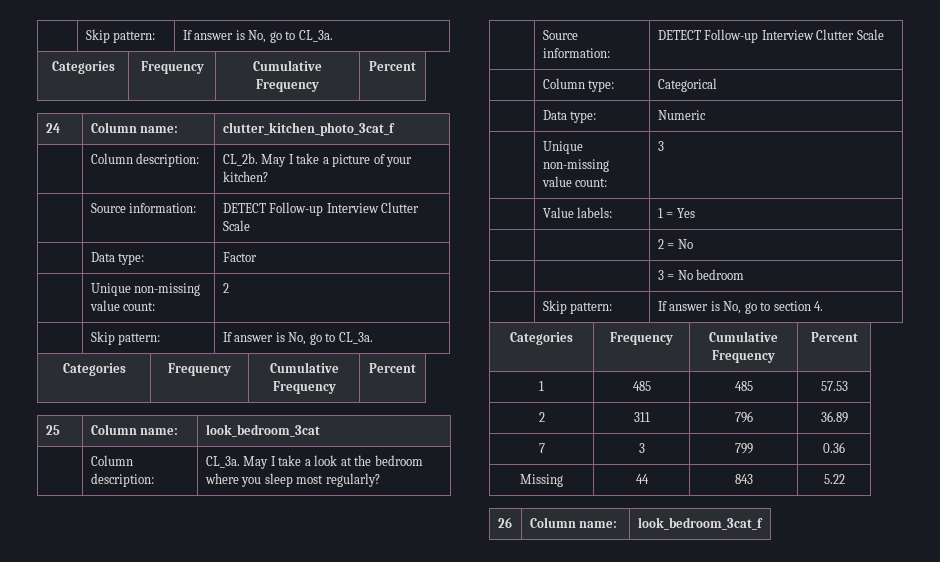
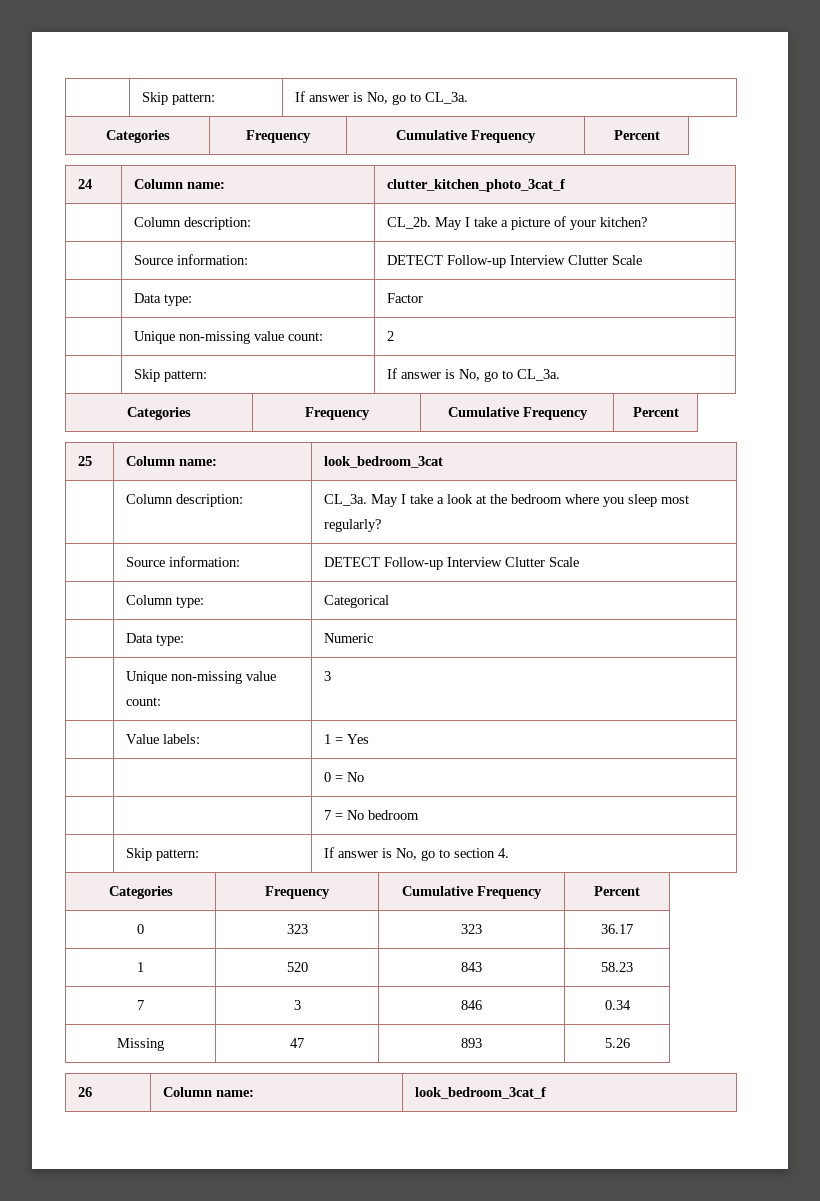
[657,239,664,249] 2 -> [323,772,331,782] 0
[657,270,664,280] 3 -> [323,810,331,820] 7
[539,381,544,391] [632,381,651,391] [734,381,753,391] [820,381,848,391] [538,412,545,422] [633,412,650,422] [734,411,753,423] [820,411,848,423] 1 | 485 | 485 | 57.53 // 2 | 311 | 796 | 36.89 -> [137,924,144,934] [286,924,308,934] [461,924,483,934] [601,924,633,934] [137,962,144,972] [286,962,308,972] [461,962,483,972] [601,962,633,972] 0 | 323 | 323 | 36.17 // 1 | 520 | 843 | 58.23
[734,443,753,454] [823,442,845,453] 799 | 0.36 -> [461,1000,483,1010] [604,1000,631,1010] 846 | 0.34
[635,474,649,484] [734,474,753,484] [823,474,845,484] 44 | 843 | 5.22 -> [290,1038,304,1048] [461,1038,483,1048] [604,1038,630,1048] 47 | 893 | 5.26

